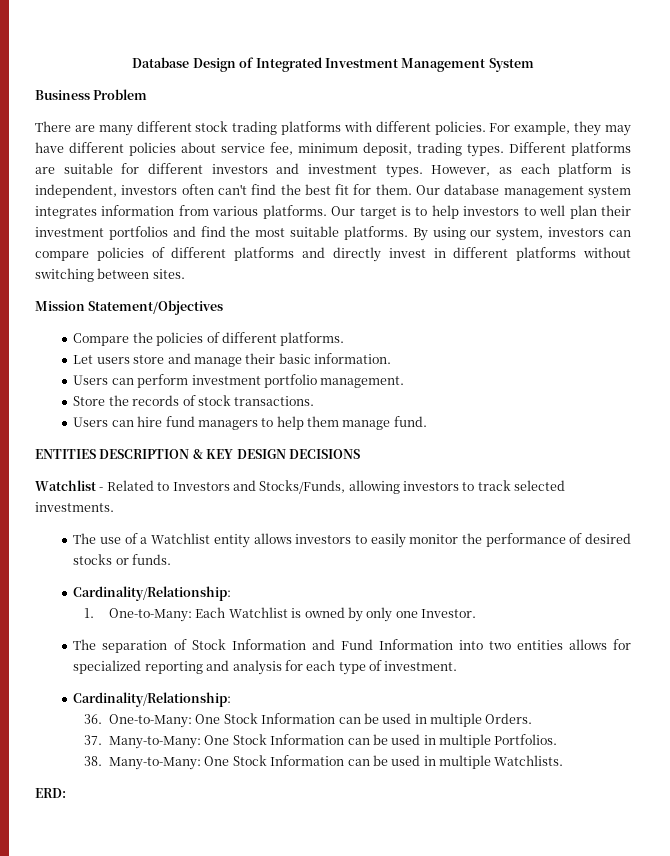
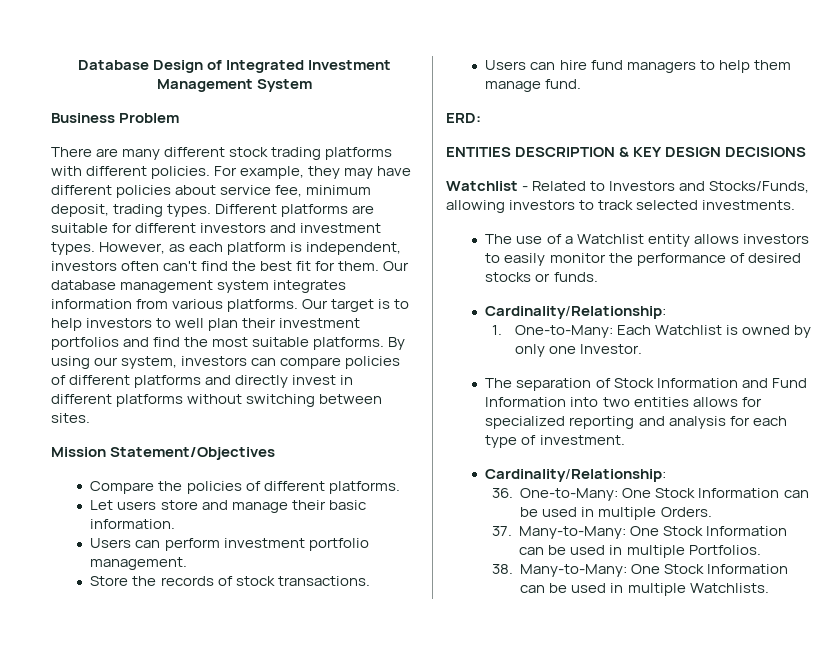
(427, 421) none -> [446,113,481,123] // ERD:
[35,788,66,798] // ERD: -> (769, 588) none

